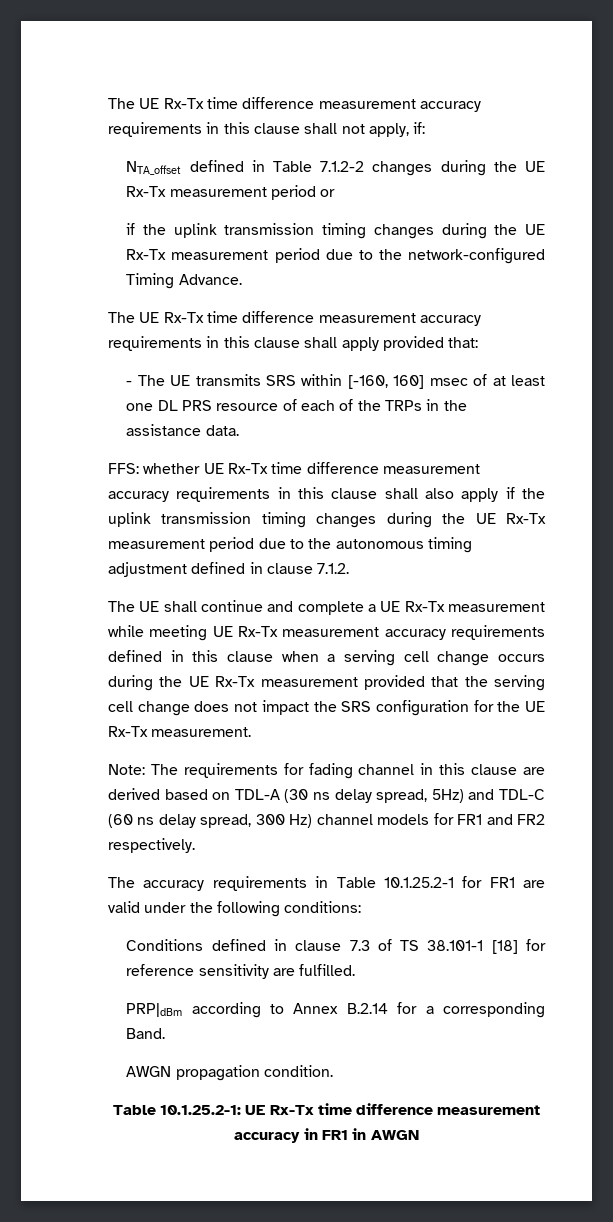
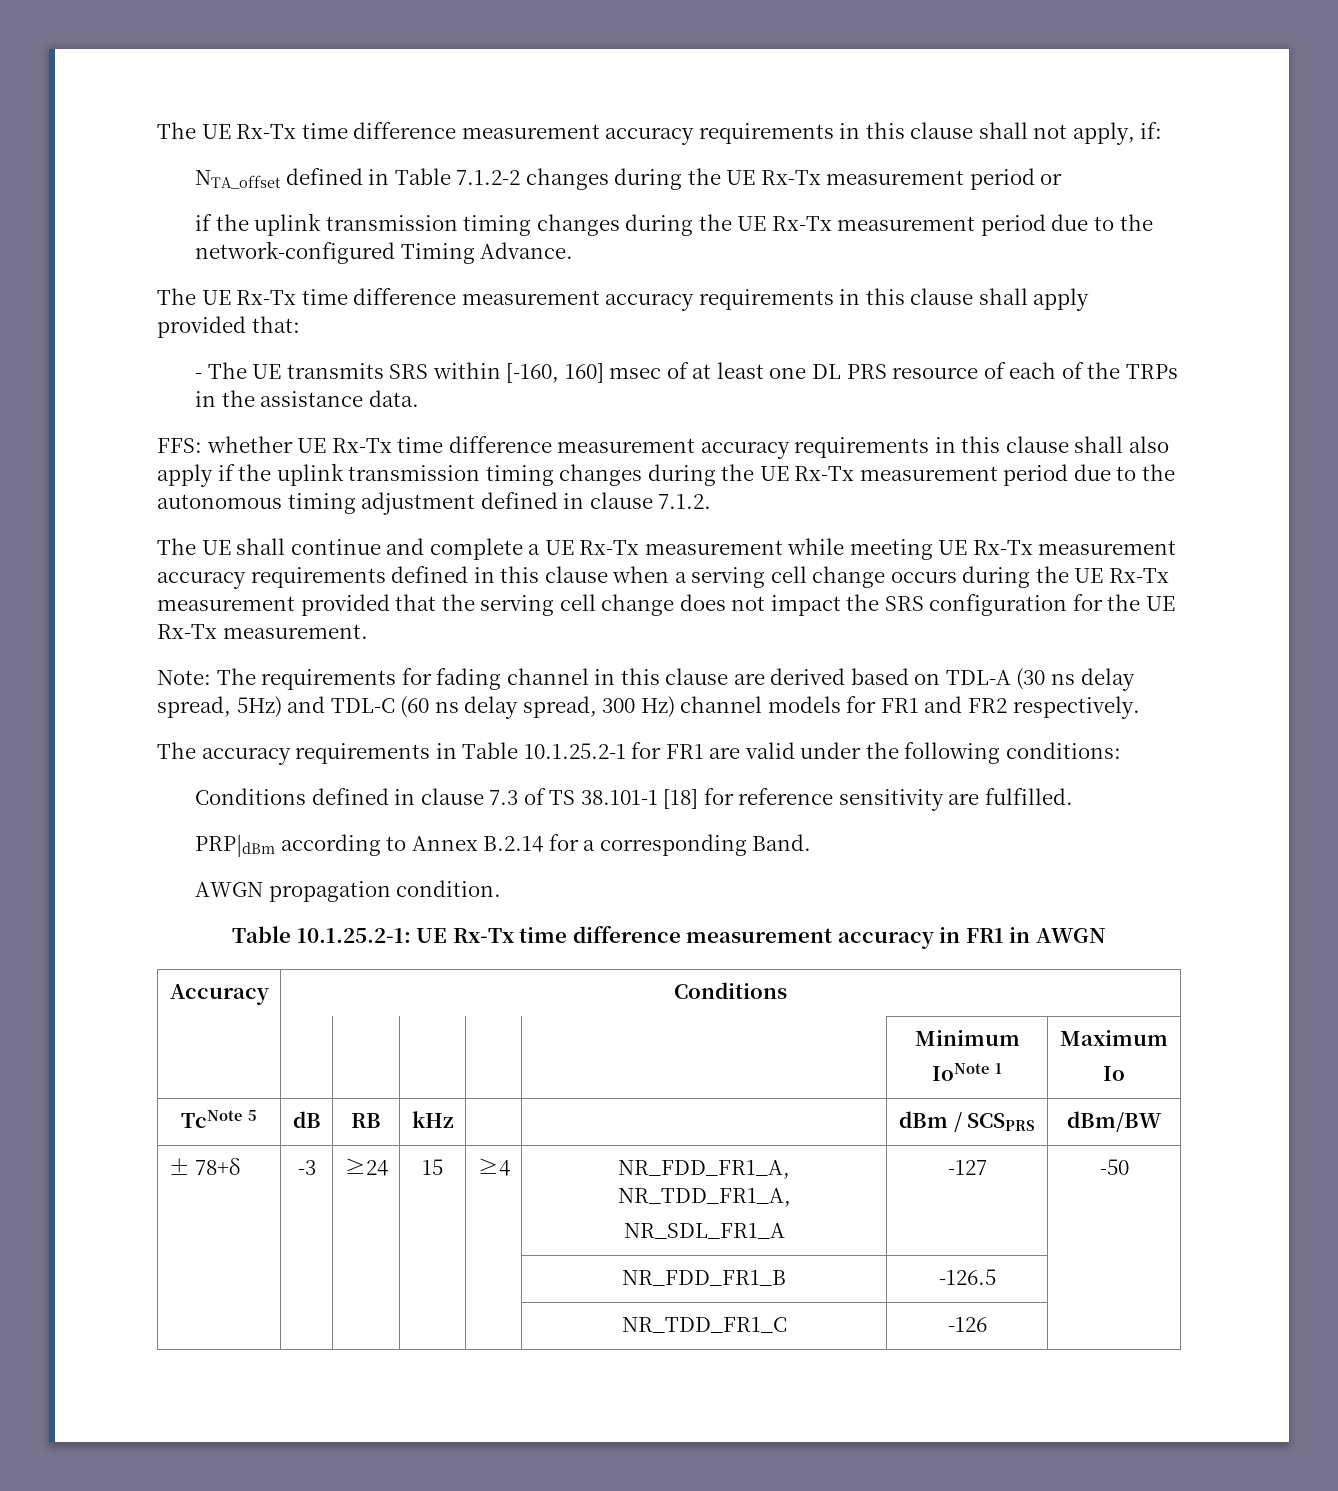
(419, 1135) none -> [169,984,269,1005] [674,982,787,999] [914,1030,1020,1046] [932,1063,1002,1081] [1060,1030,1168,1046] [1103,1066,1125,1081] [181,1110,257,1128] [292,1111,321,1128] [351,1113,381,1128] [411,1111,454,1128] [898,1111,1036,1132] [1067,1111,1162,1132] [168,1158,242,1175] [297,1160,316,1175] [344,1158,388,1176] [422,1159,443,1175] [477,1158,510,1176] [618,1160,790,1179] [617,1188,791,1207] [623,1223,785,1239] [947,1160,987,1175] [1099,1159,1129,1175] [622,1270,786,1286] [938,1269,996,1285] [621,1317,787,1333] [947,1317,987,1332] // Accuracy | Conditions // | | | | | | Minimum // IoNote 1 | Maximum // Io // TcNote 5 | dB | RB | kHz | | | dBm / SCSPRS | dBm/BW // ± 78+δ | -3 | ≥24 | 15 | ≥4 | NR_FDD_FR1_A, NR_TDD_FR1_A, // NR_SDL_FR1_A | -127 | -50 // | | | | | NR_FDD_FR1_B | -126.5 | // | | | | | NR_TDD_FR1_C | -126 |

